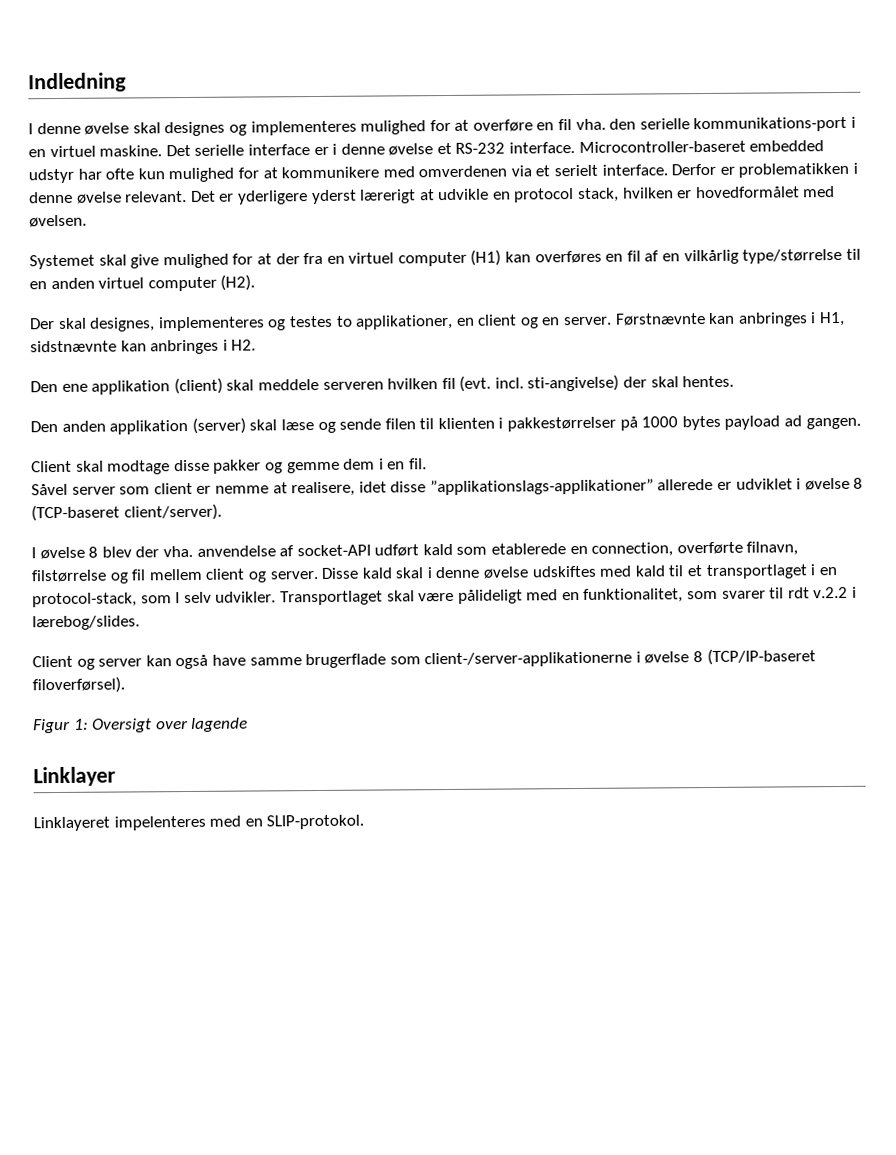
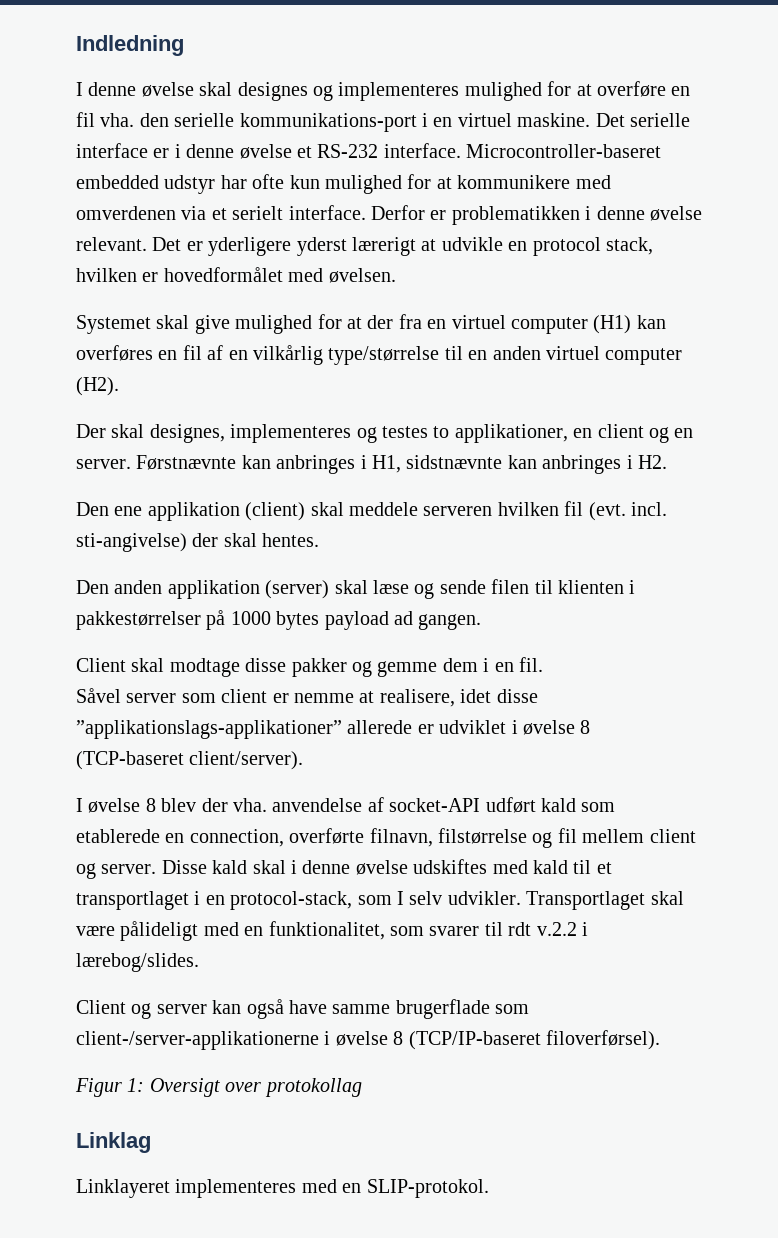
[191,717,249,732] [33,766,116,787] lagende // Linklayer -> [264,1078,362,1097] [76,1132,151,1153] protokollag // Linklag
[113,815,206,831] impelenteres -> [175,1179,297,1198] implementeres

